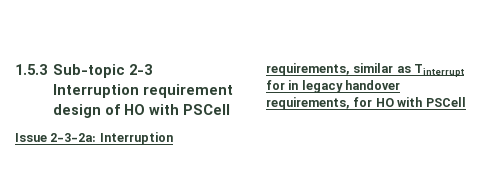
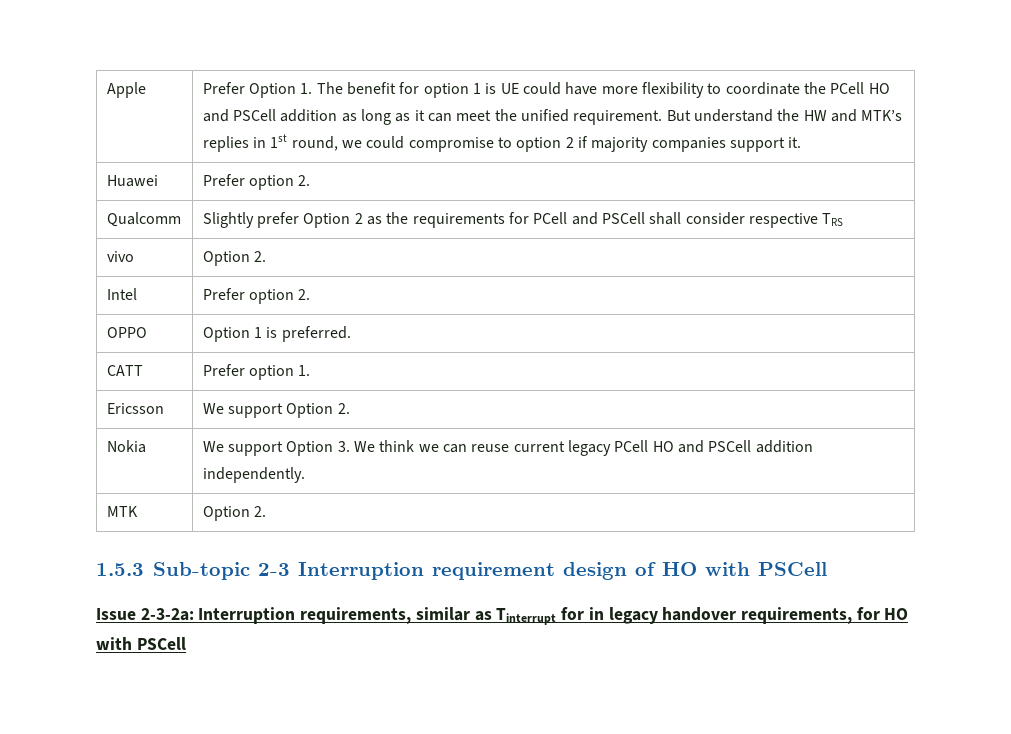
(15, 69) none -> [106,82,146,98] [202,82,890,98] [202,109,903,125] [202,134,802,152] [106,175,158,187] [202,174,311,190] [106,212,181,227] [202,212,844,228] [106,251,134,262] [202,251,267,266] [106,288,137,300] [202,288,311,304] [106,327,147,338] [202,326,351,342] [106,365,143,376] [202,364,311,380] [106,403,164,414] [202,403,350,418] [106,440,146,453] [202,440,813,456] [202,467,305,483] [106,506,138,517] [202,506,267,521] Apple | Prefer Option 1. The benefit for option 1 is UE could have more flexibility to coordinate the PCell HO and PSCell addition as long as it can meet the unified requirement. But understand the HW and MTK’s replies in 1st round, we could compromise to option 2 if majority companies support it. // Huawei | Prefer option 2. // Qualcomm | Slightly prefer Option 2 as the requirements for PCell and PSCell shall consider respective TRS // vivo | Option 2. // Intel | Prefer option 2. // OPPO | Option 1 is preferred. // CATT | Prefer option 1. // Ericsson | We support Option 2. // Nokia | We support Option 3. We think we can reuse current legacy PCell HO and PSCell addition independently. // MTK | Option 2. //

